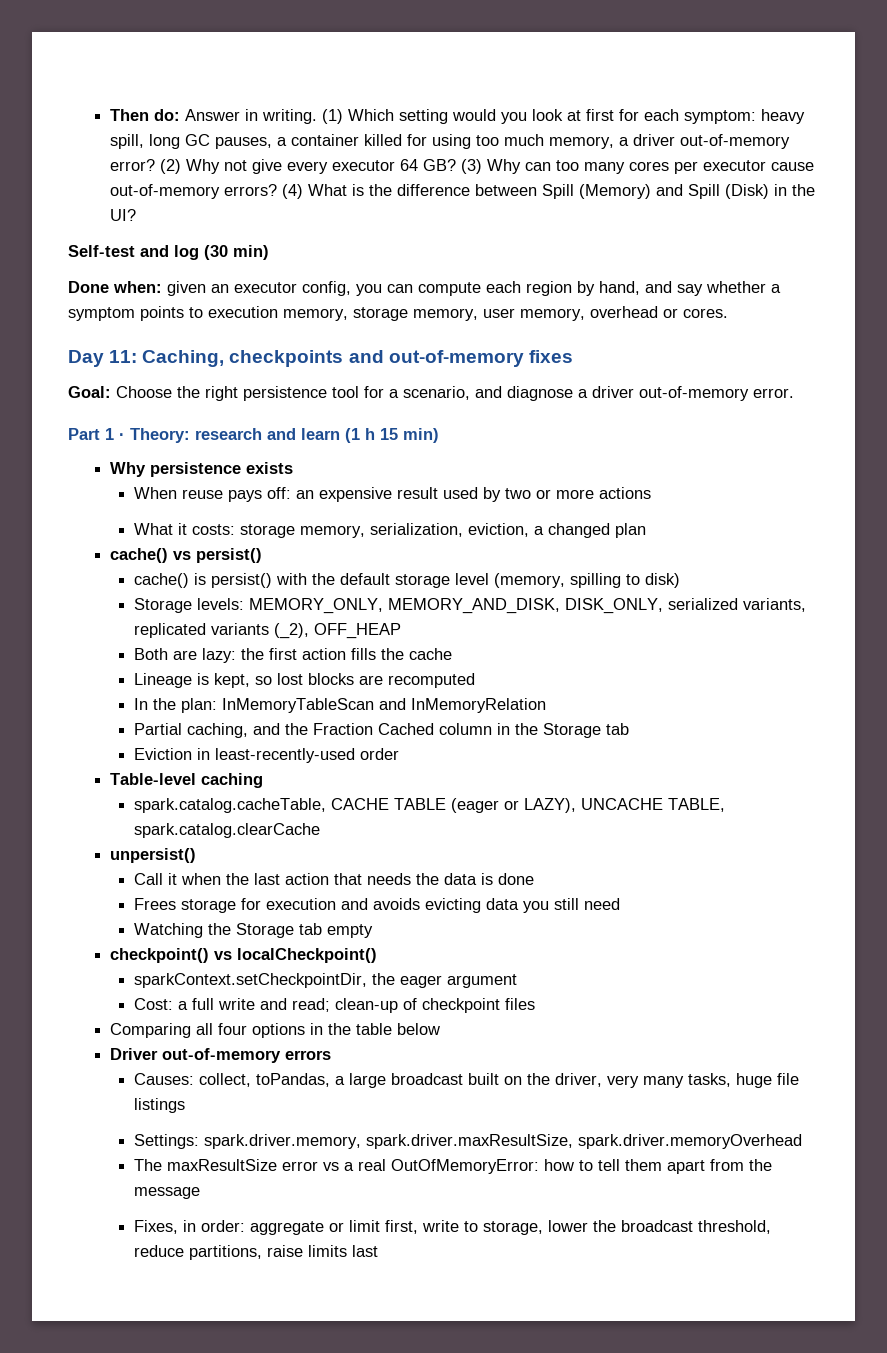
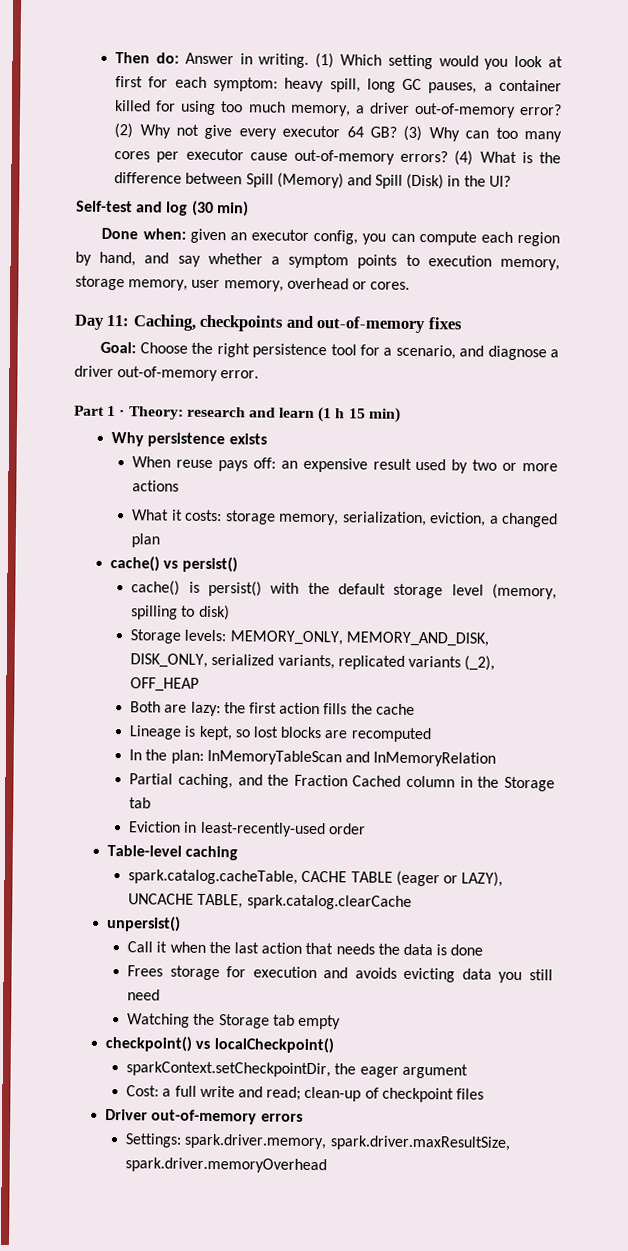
[109,1023,440,1038] [109,1048,331,1063] [133,1073,799,1088] [133,1098,185,1113] [133,1134,802,1149] [133,1159,772,1174] [133,1187,200,1199] [133,1220,771,1235] [133,1245,378,1260] Comparing all four options in the table below // Driver out-of-memory errors // Causes: collect, toPandas, a large broadcast built on the driver, very many tasks, huge file listings // Settings: spark.driver.memory, spark.driver.maxResultSize, spark.driver.memoryOverhead // The maxResultSize error vs a real OutOfMemoryError: how to tell them apart from the message // Fixes, in order: aggregate or limit first, write to storage, lower the broadcast threshold, reduce partitions, raise limits last -> [105,1108,303,1125] [125,1133,511,1151] [125,1157,328,1174] Driver out-of-memory errors // Settings: spark.driver.memory, spark.driver.maxResultSize, spark.driver.memoryOverhead

